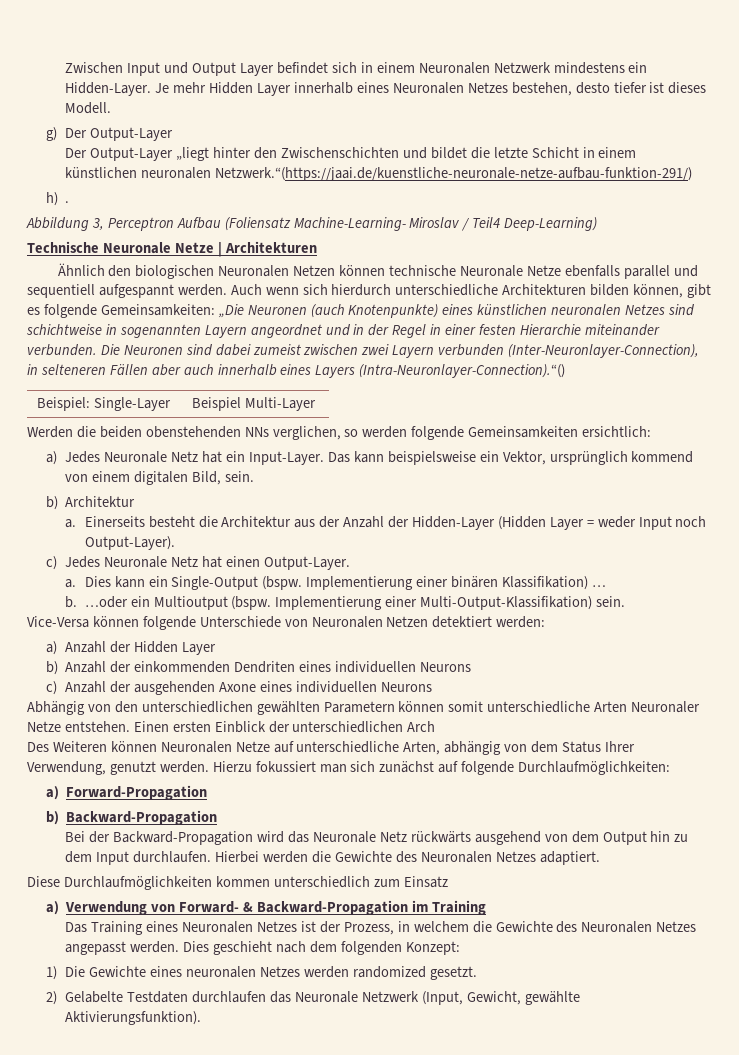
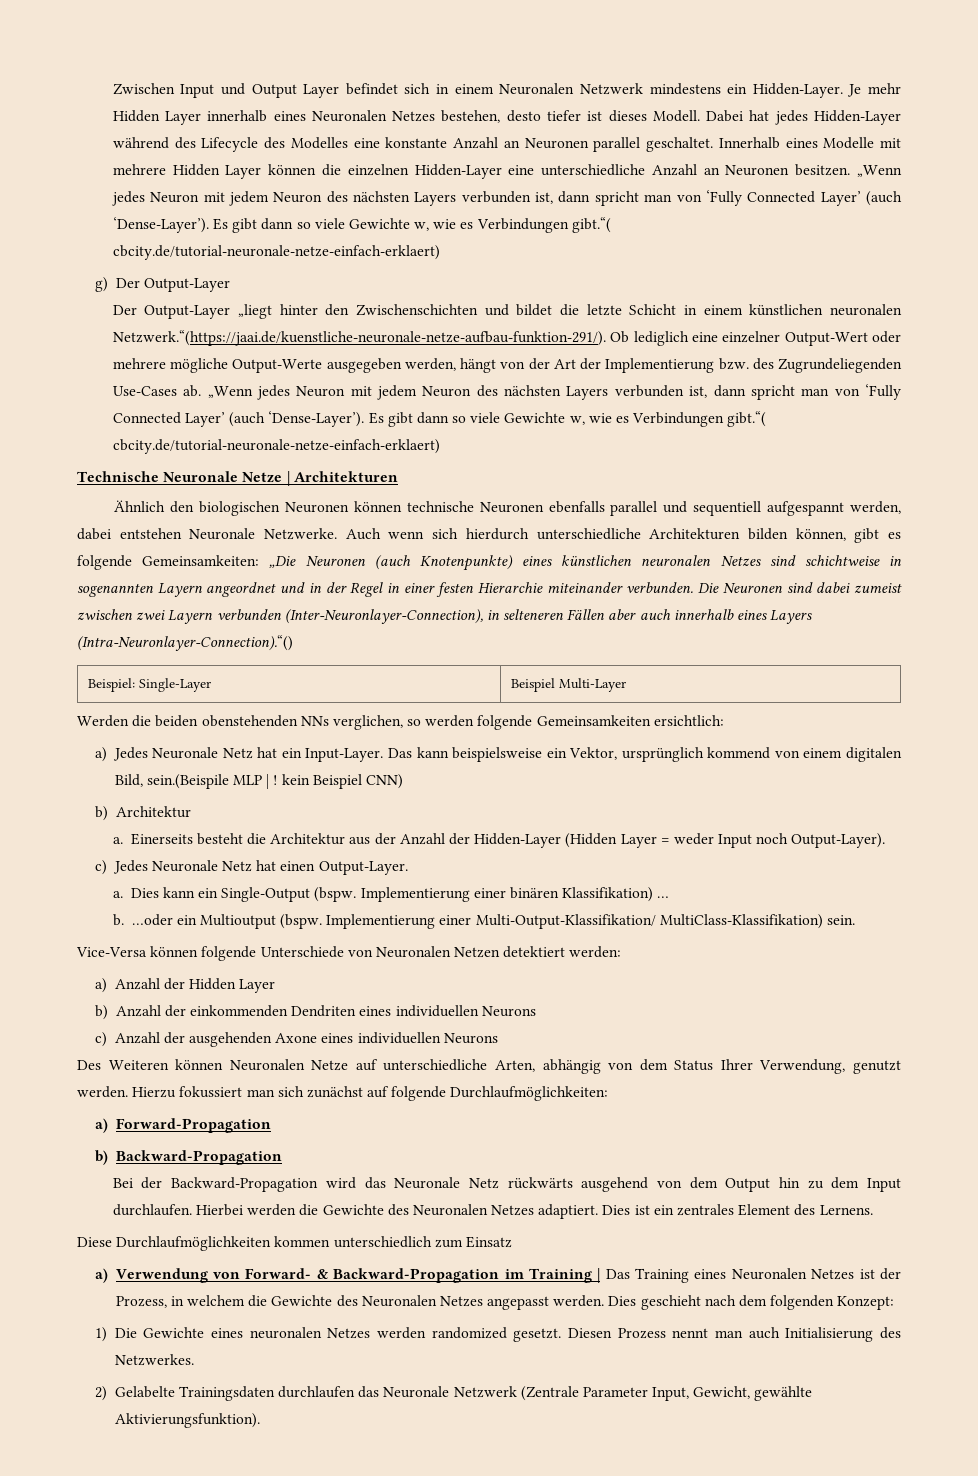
(112, 108) none -> [706,110,902,125] [112,137,901,152] [112,164,902,179] [111,190,902,206] [112,217,611,233] [112,245,440,260] Dabei hat jedes Hidden-Layer während des Lifecycle des Modelles eine konstante Anzahl an Neuronen parallel geschaltet. Innerhalb eines Modelle mit mehrere Hidden Layer können die einzelnen Hidden-Layer eine unterschiedliche Anzahl an Neuronen besitzen. „Wenn jedes Neuron mit jedem Neuron des nächsten Layers verbunden ist, dann spricht man von ‘Fully Connected Layer’ (auch ‘Dense-Layer’). Es gibt dann so viele Gewichte w, wie es Verbindungen gibt.“( cbcity.de/tutorial-neuronale-netze-einfach-erklaert)
[215,167,693,181] [46,192,70,206] [26,217,598,231] Netzwerk.“(https://jaai.de/kuenstliche-neuronale-netze-aufbau-funktion-291/) // h) . // Abbildung 3, Perceptron Aufbau (Foliensatz Machine-Learning- Miroslav / Teil4 Deep-Learning) -> [112,330,902,346] [112,358,903,373] [112,384,901,400] [112,411,767,427] [112,439,440,454] Netzwerk.“(https://jaai.de/kuenstliche-neuronale-netze-aufbau-funktion-291/). Ob lediglich eine einzelner Output-Wert oder mehrere mögliche Output-Werte ausgegeben werden, hängt von der Art der Implementierung bzw. des Zugrundeliegenden Use-Cases ab. „Wenn jedes Neuron mit jedem Neuron des nächsten Layers verbunden ist, dann spricht man von ‘Fully Connected Layer’ (auch ‘Dense-Layer’). Es gibt dann so viele Gewichte w, wie es Verbindungen gibt.“( cbcity.de/tutorial-neuronale-netze-einfach-erklaert)
[218,265,561,277] Neuronalen Netzen können technische Neuronale Netze -> [285,501,544,513] Neuronen können technische Neuronen
[177,284,227,296] werden. -> [850,501,901,514] [77,528,338,540] werden, dabei entstehen Neuronale Netzwerke.
[225,471,255,482] sein. -> [146,774,403,789] sein.(Beispile MLP | ! kein Beispiel CNN)
[420,596,593,610] Multi-Output-Klassifikation) -> [475,914,823,929] Multi-Output-Klassifikation/ MultiClass-Klassifikation)
[27,701,701,715] [27,721,436,733] // Abhängig von den unterschiedlichen gewählten Parametern können somit unterschiedliche Arten Neuronaler Netze entstehen. Einen ersten Einblick der unterschiedlichen Arch -> (498, 1038) none
(600, 858) none -> [602,1204,873,1216] Dies ist ein zentrales Element des Lernens.
(486, 907) // -> [597,1268,601,1283] |
(477, 973) none -> [567,1327,902,1342] [114,1354,194,1366] Diesen Prozess nennt man auch Initialisierung des Netzwerkes.
[127,991,189,1003] Testdaten -> [178,1386,275,1401] Trainingsdaten
[421,991,463,1005] (Input, -> [520,1386,690,1401] (Zentrale Parameter Input,

